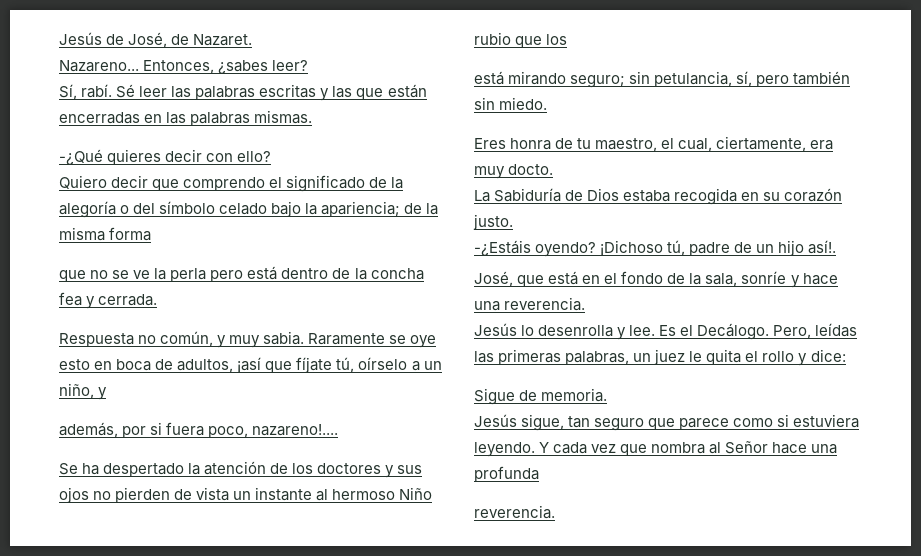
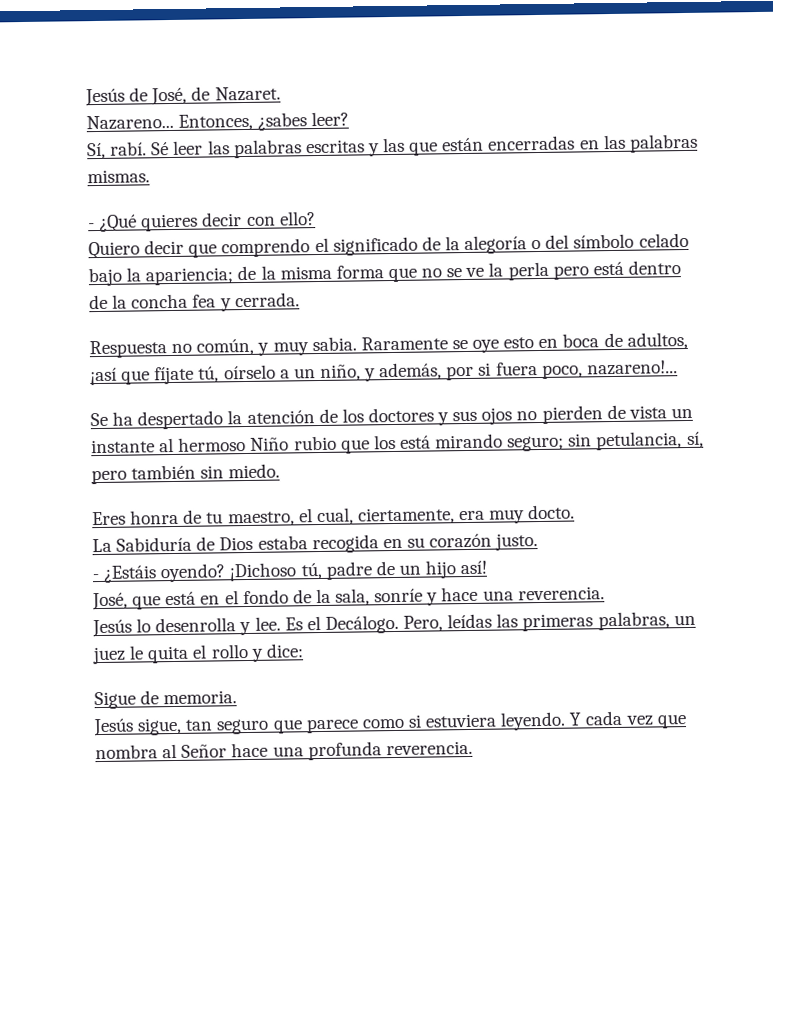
[59,149,103,165] -¿Qué -> [88,214,138,232] - ¿Qué
(152, 234) // -> (384, 272) none
(108, 393) // -> (377, 375) none
[252,424,339,436] nazareno!.... -> [586,360,678,376] nazareno!...
(568, 39) // -> (396, 442) none
[474,240,531,256] -¿Estáis -> [92,565,158,583] - ¿Estáis
[808,240,837,254] así!. -> [460,560,488,575] así!
(539, 474) // -> (382, 751) none

